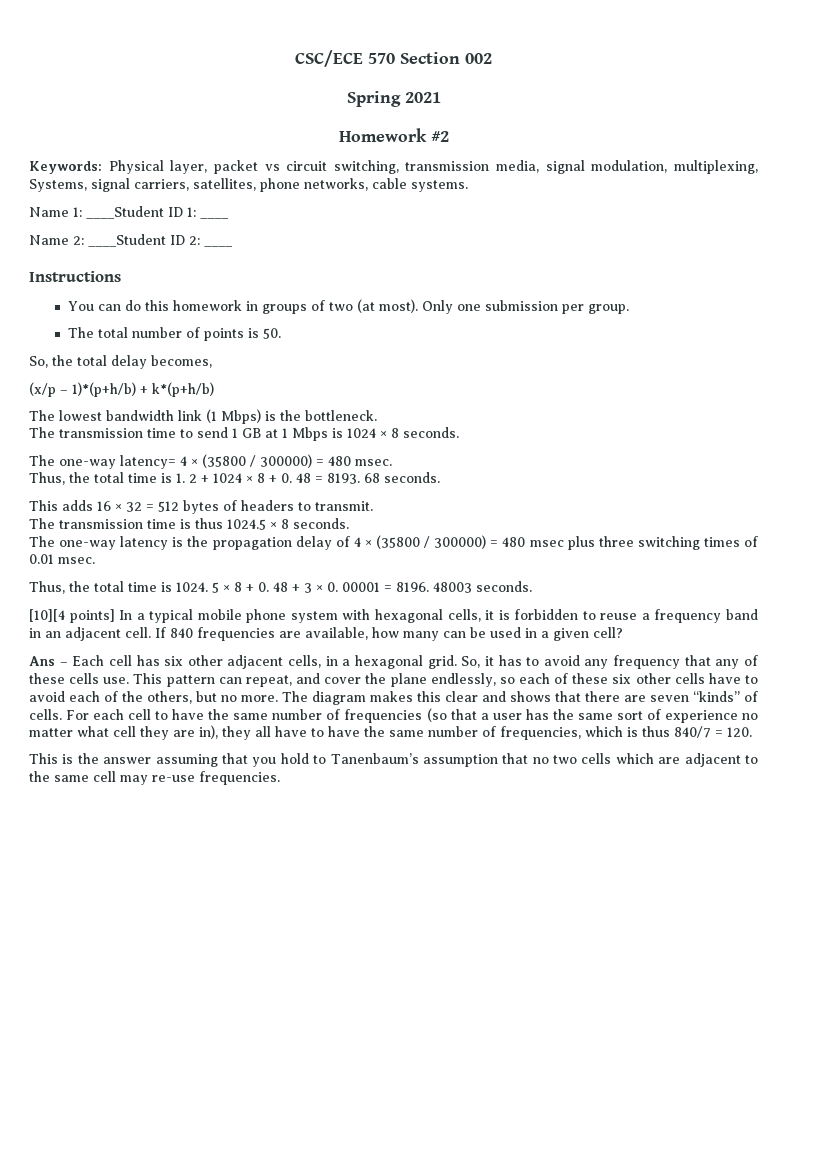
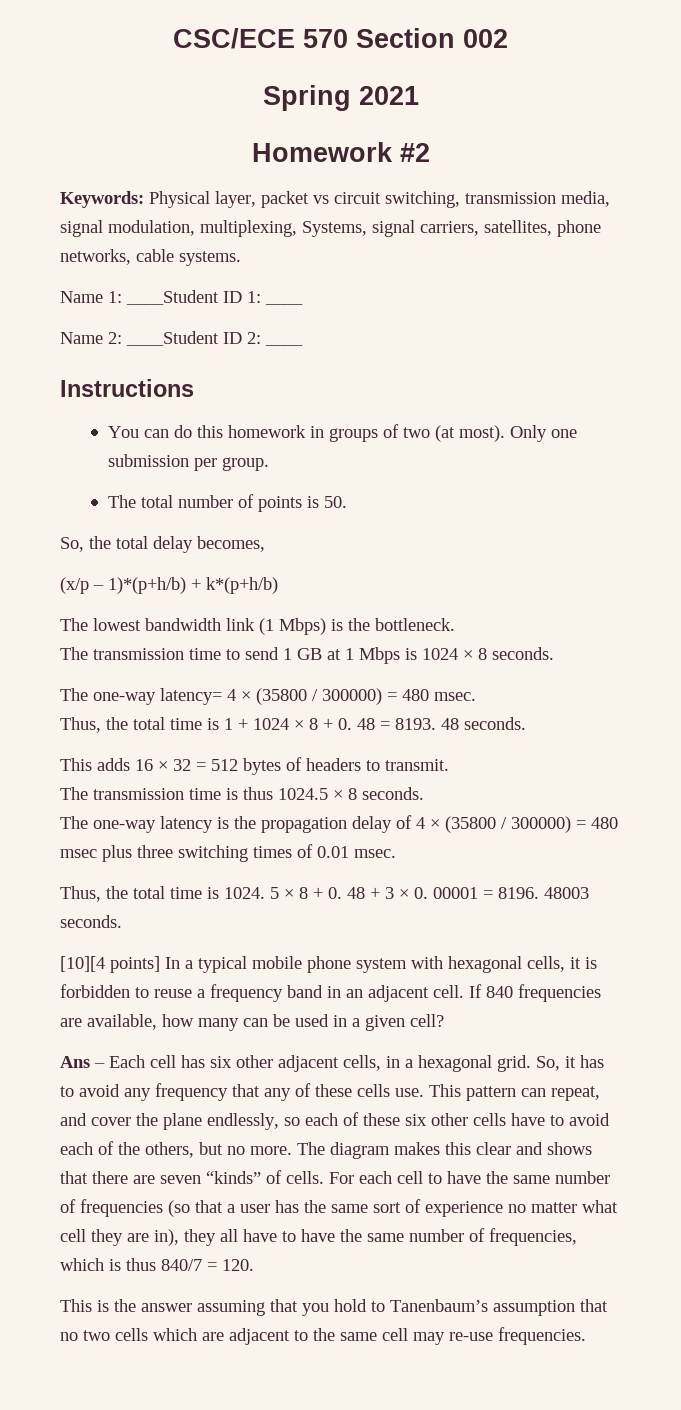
[176,473,197,483] 1. 2 -> [224,718,233,730] 1
[364,473,380,483] 68 -> [441,718,459,730] 48

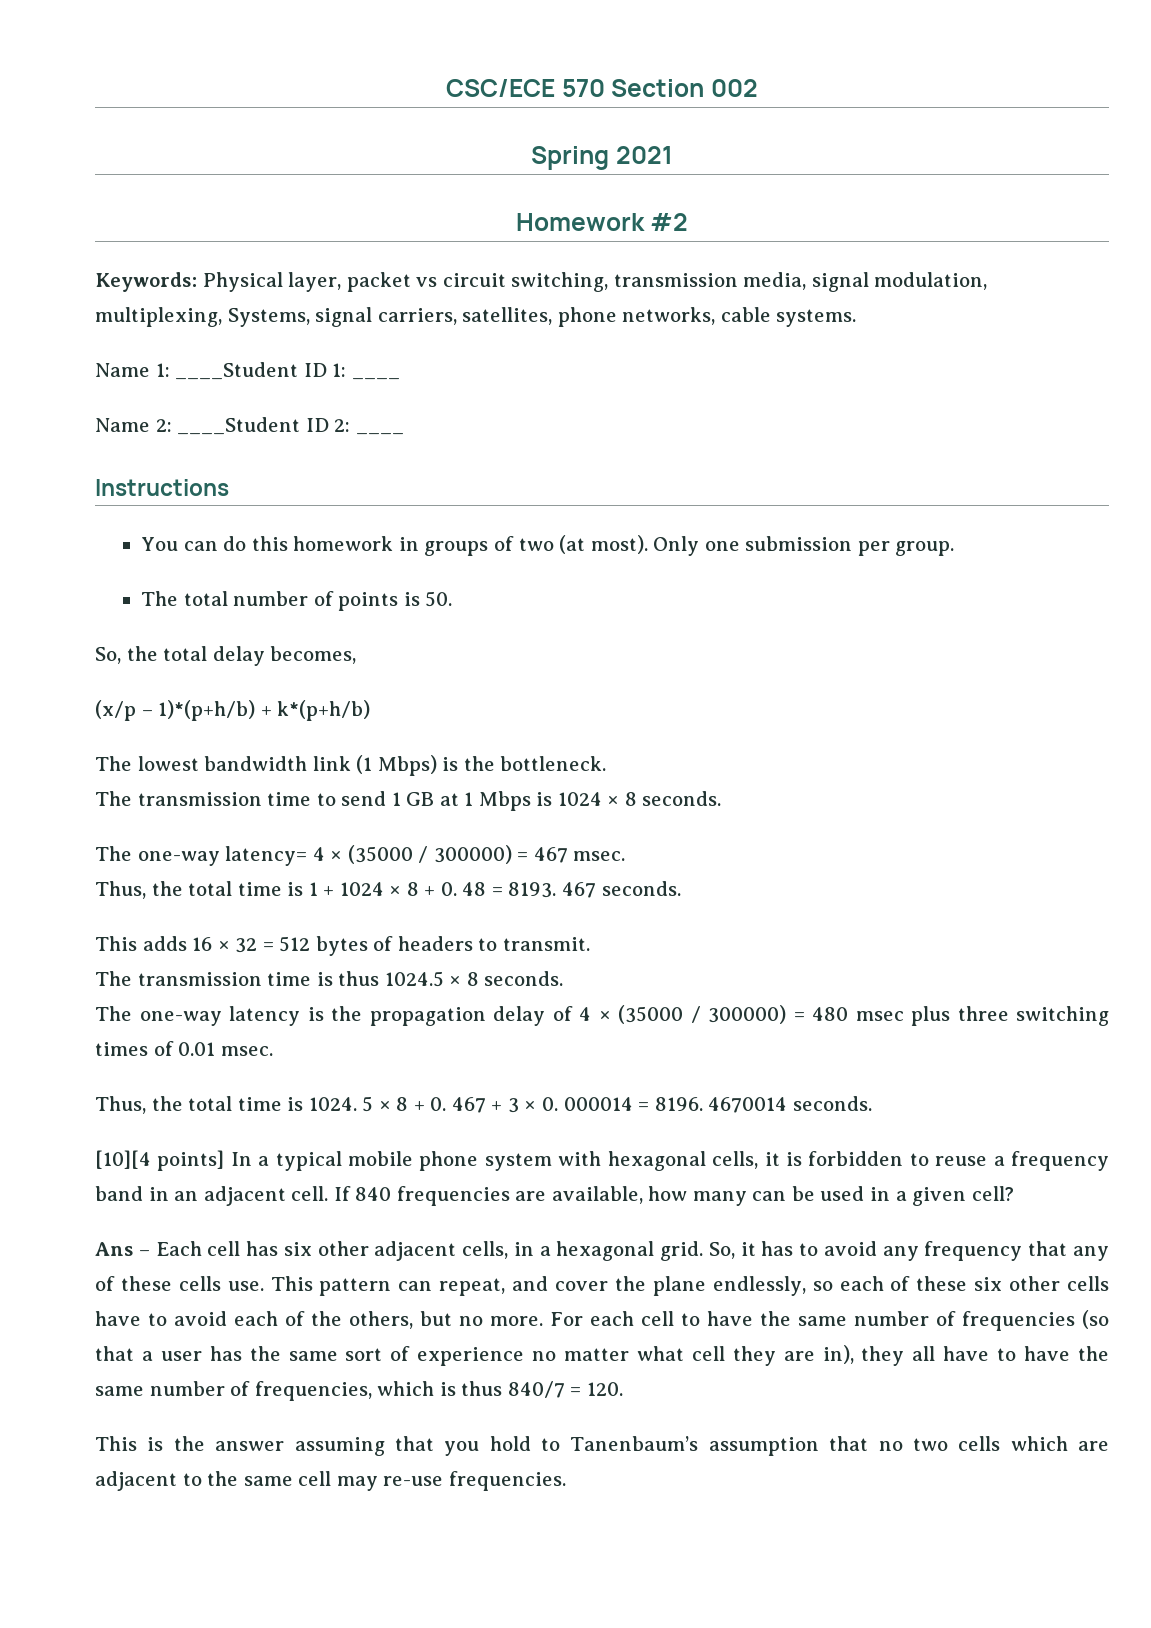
[256,688,429,705] (35800 / 300000) = 480 -> [347,845,568,864] (35000 / 300000) = 467
[441,718,459,730] 48 -> [562,882,597,898] 467
[445,816,496,833] (35800 -> [618,1005,683,1024] (35000
[347,887,365,899] 48 -> [451,1097,486,1113] 467
[433,887,478,899] 00001 -> [563,1097,633,1111] 000014
[544,887,589,899] 48003 -> [708,1097,788,1113] 4670014
[297,1142,592,1159] [60,1170,324,1184] The diagram makes this clear and shows that there are seven “kinds” of cells. -> (543, 1321) none

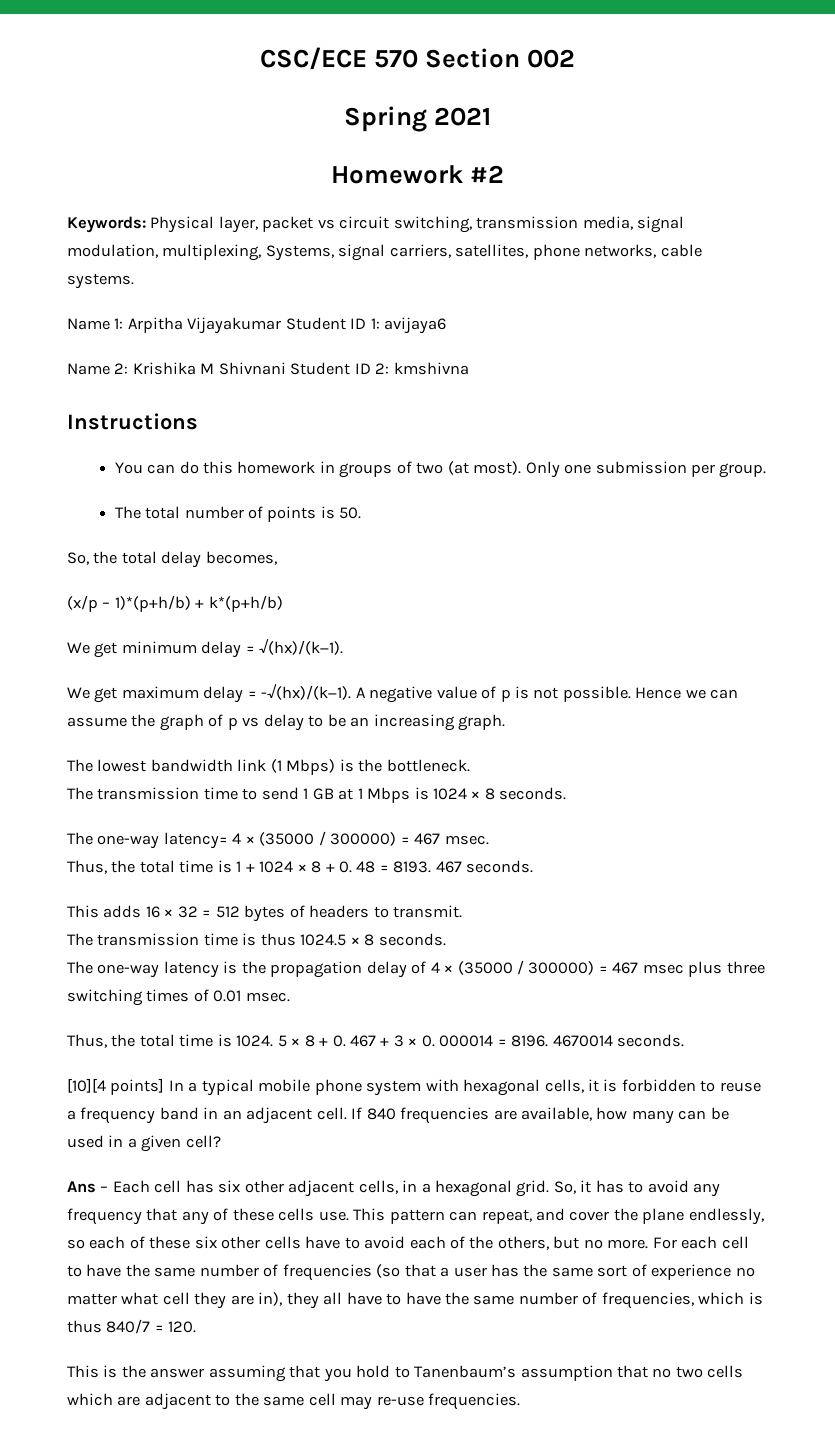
[175,362,299,380] ____Student -> [127,317,346,334] Arpitha Vijayakumar Student
[351,377,400,380] ____ -> [384,317,447,334] avijaya6
[177,417,301,435] ____Student -> [132,362,351,375] Krishika M Shivnani Student
[355,432,404,435] ____ -> [393,362,469,375] kmshivna
(371, 710) none -> [67,639,344,658] [67,684,739,703] [67,714,506,731] // We get minimum delay = √(hx)/(k−1). // We get maximum delay = -√(hx)/(k−1). A negative value of p is not possible. Hence we can assume the graph of p vs delay to be an increasing graph.
[812,1007,848,1021] 480 -> [612,962,639,974] 467

